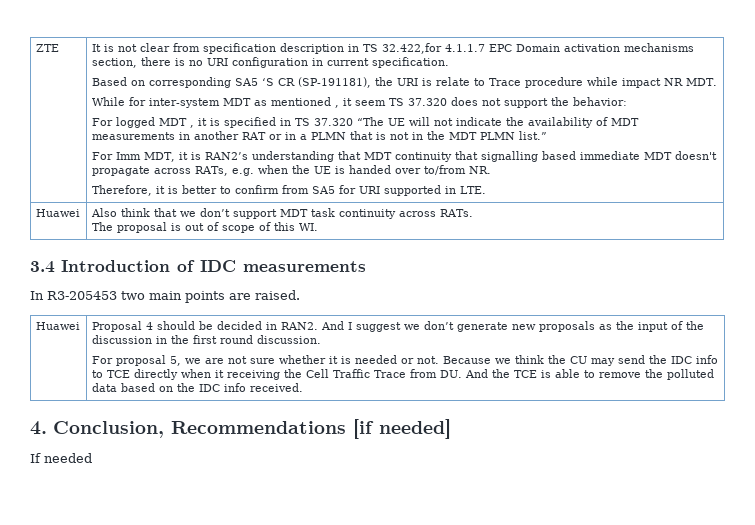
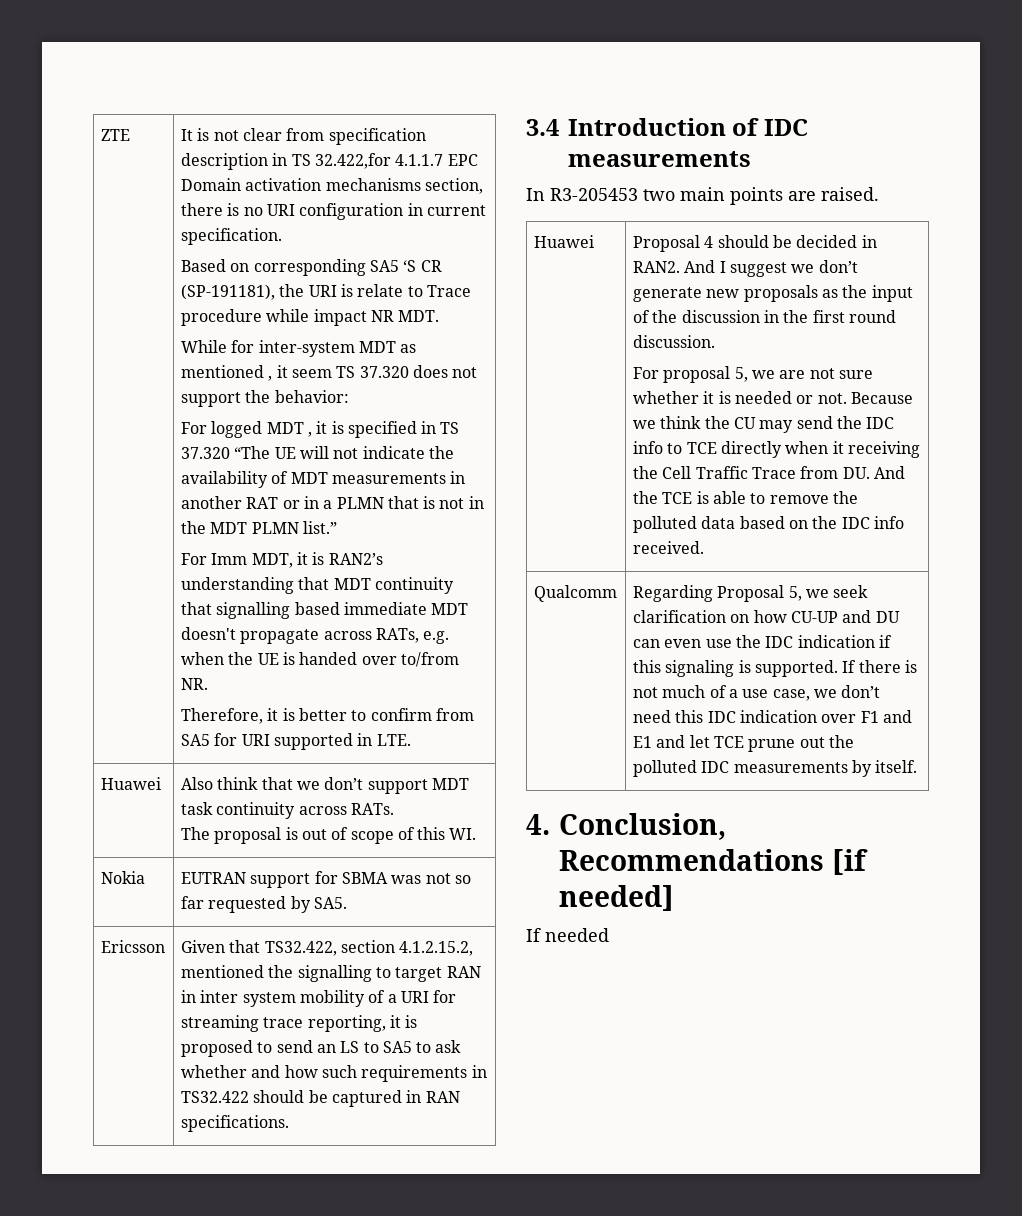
(318, 227) none -> [100,871,145,884] [180,871,471,888] [180,896,347,913] [100,940,165,953] [180,940,474,956] [180,965,481,982] [180,990,457,1007] [180,1015,418,1032] [180,1040,462,1057] [180,1065,487,1082] [180,1090,460,1107] [180,1115,289,1132] // Nokia | EUTRAN support for SBMA was not so far requested by SA5. // Ericsson | Given that TS32.422, section 4.1.2.15.2, mentioned the signalling to target RAN in inter system mobility of a URI for streaming trace reporting, it is proposed to send an LS to SA5 to ask whether and how such requirements in TS32.422 should be captured in RAN specifications.
(303, 387) none -> [533,585,617,602] [632,585,869,602] [632,610,900,623] [632,635,892,648] [632,660,917,677] [632,685,881,701] [632,710,912,723] [632,735,854,752] [632,760,918,777] // Qualcomm | Regarding Proposal 5, we seek clarification on how CU-UP and DU can even use the IDC indication if this signaling is supported. If there is not much of a use case, we don’t need this IDC indication over F1 and E1 and let TCE prune out the polluted IDC measurements by itself.

